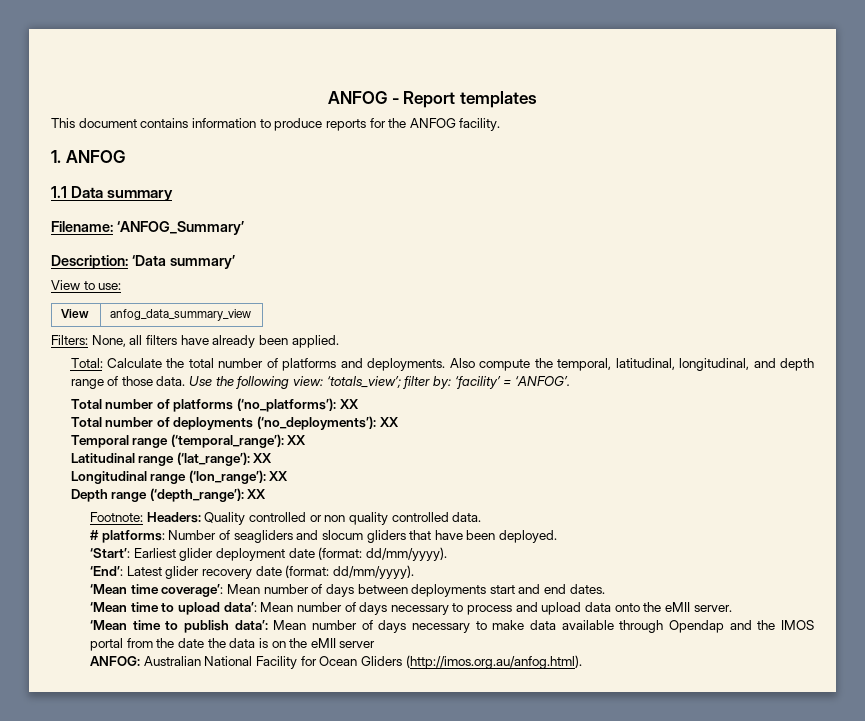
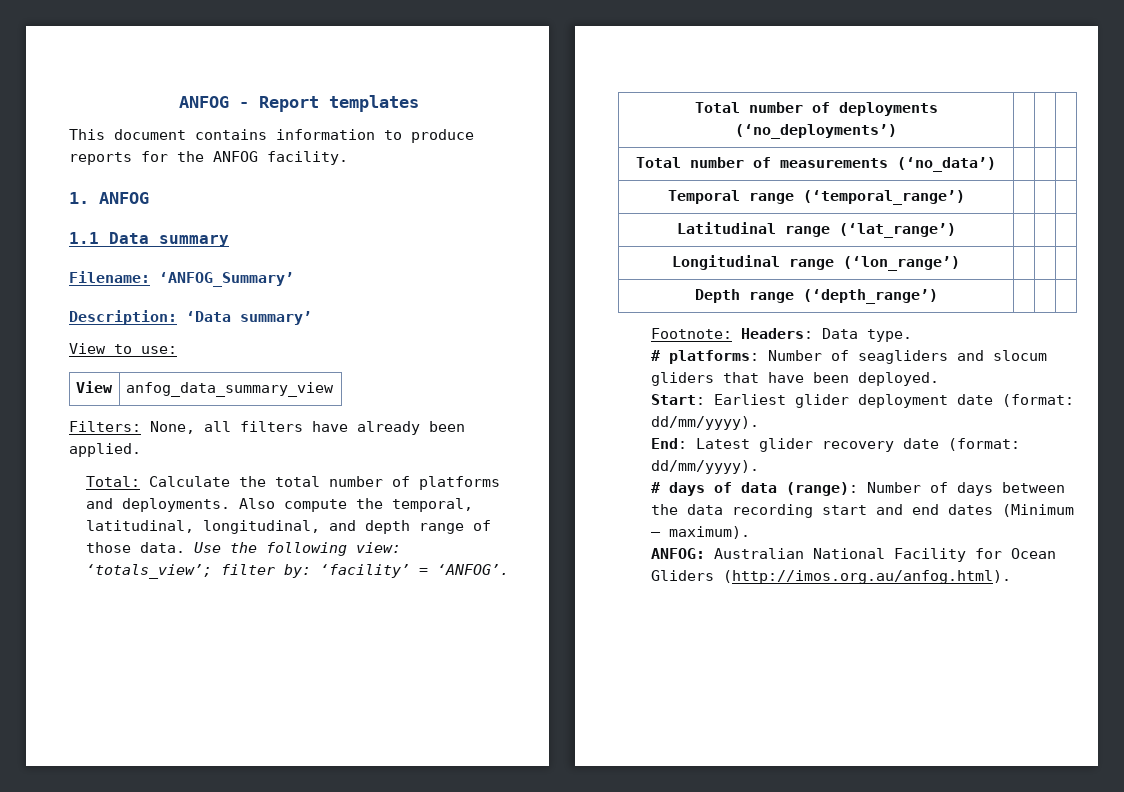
[70,398,359,412] [70,416,399,430] [70,434,307,448] [70,452,273,466] [70,470,289,484] [70,488,267,502] [89,512,482,525] // Total number of platforms (‘no_platforms’): XX // Total number of deployments (‘no_deployments’): XX // Temporal range (‘temporal_range’): XX // Latitudinal range (‘lat_range’): XX // Longitudinal range (‘lon_range’): XX // Depth range (‘depth_range’): XX // Footnote: Headers: Quality controlled or non quality controlled data. -> [694,102,938,116] [735,124,897,139] [636,157,996,172] [667,190,965,205] [676,222,956,238] [672,255,960,271] [694,289,938,304] [651,328,913,342] // Total number of deployments (‘no_deployments’) | | | // Total number of measurements (‘no_data’) | | | // Temporal range (‘temporal_range’) | | | // Latitudinal range (‘lat_range’) | | | // Longitudinal range (‘lon_range’) | | | // Depth range (‘depth_range’) | | | // Footnote: Headers: Data type.
[89,548,130,558] ‘Start’: -> [651,394,706,405] Start:
[89,566,123,576] ‘End’: -> [651,438,688,449] End:
[89,584,605,597] [89,602,732,615] [89,620,814,633] [89,638,376,651] ‘Mean time coverage’: Mean number of days between deployments start and end dates. // ‘Mean time to upload data’: Mean number of days necessary to process and upload data onto the eMII server. // ‘Mean time to publish data’: Mean number of days necessary to make data available through Opendap and the IMOS portal from the date the data is on the eMII server -> [651,482,1066,496] [651,504,1075,518] [651,526,751,539] # days of data (range): Number of days between the data recording start and end dates (Minimum – maximum).

